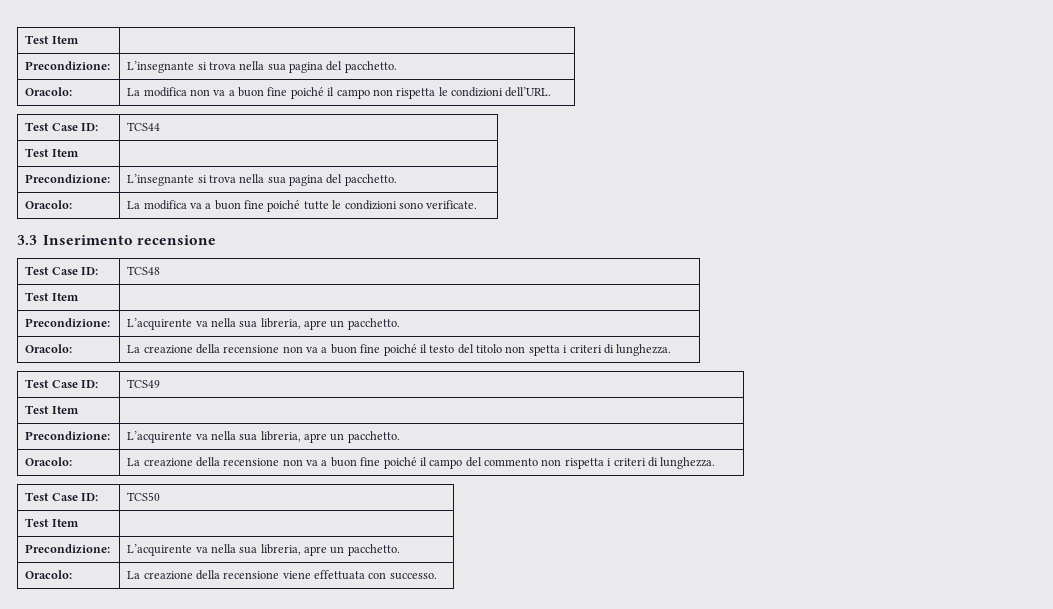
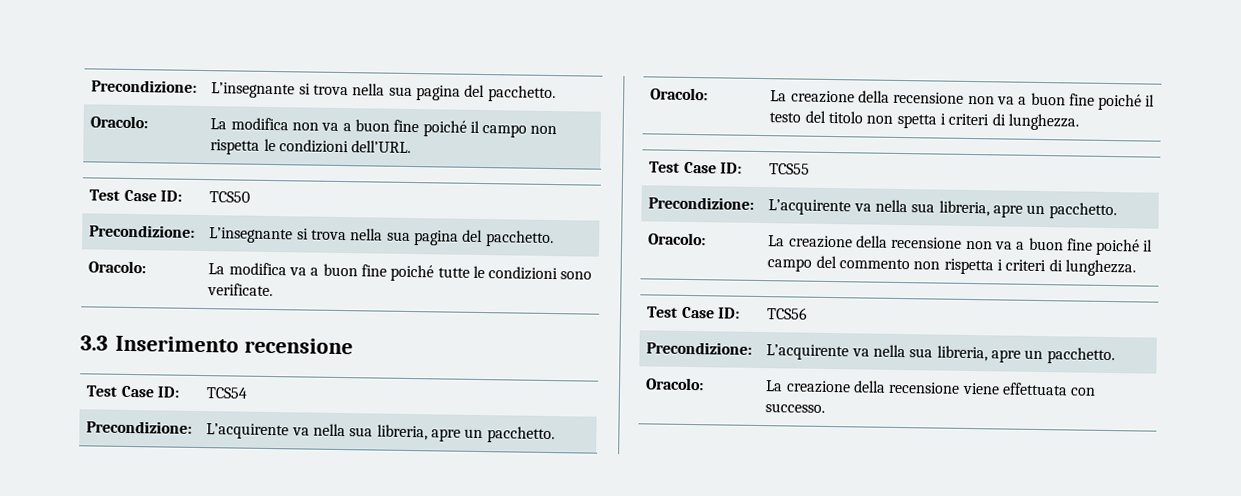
[25,35,79,44] Test Item | // -> (91, 86) none
[127,122,161,131] [25,148,79,157] TCS44 // Test Item | -> [209,191,251,203] TCS50
[127,266,161,275] [25,292,79,301] TCS48 // Test Item | -> [206,387,248,399] TCS54
[127,379,161,388] [25,405,79,414] TCS49 // Test Item | -> [769,163,811,175] TCS55
[127,492,161,501] [25,518,79,527] TCS50 // Test Item | -> [766,307,809,320] TCS56

